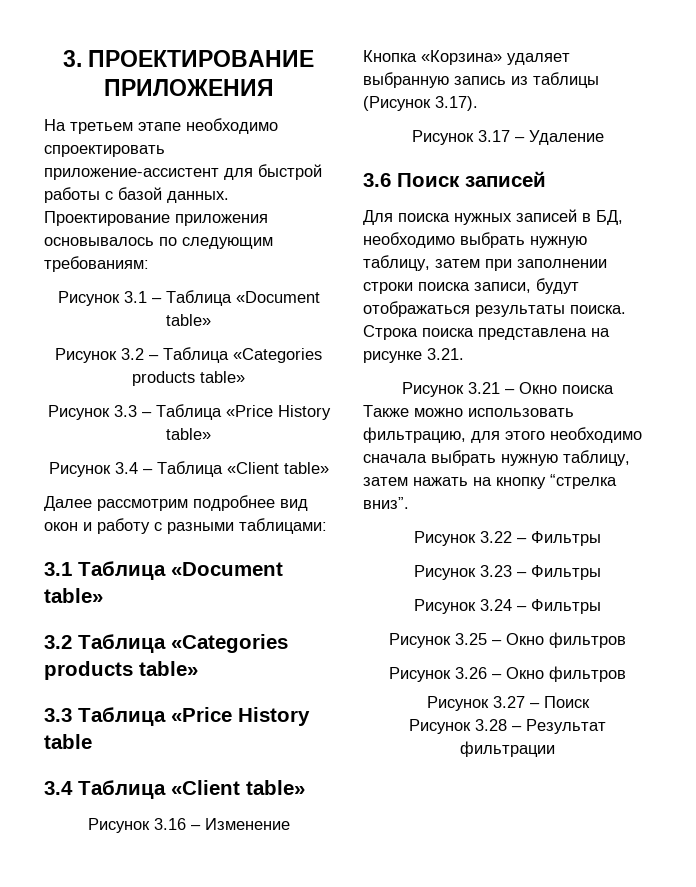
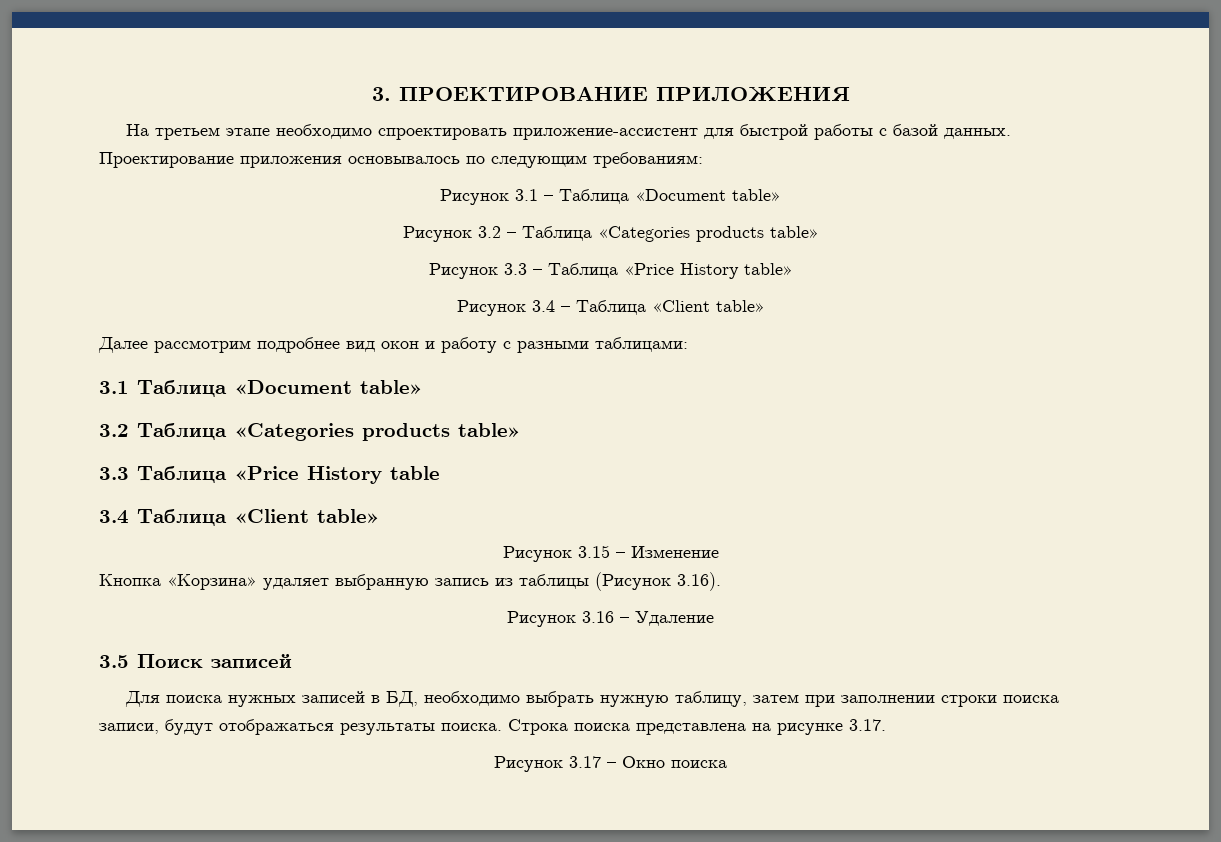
[153,818,186,830] 3.16 -> [577,545,610,558] 3.15
[435,96,478,111] [411,130,510,145] 3.17). // Рисунок 3.17 -> [677,572,721,591] [507,611,614,627] 3.16). // Рисунок 3.16
[363,173,391,187] 3.6 -> [99,655,129,668] 3.5
[427,348,464,360] [402,382,500,397] 3.21. // Рисунок 3.21 -> [849,719,886,731] [494,756,601,772] 3.17. // Рисунок 3.17
[363,405,574,417] [363,427,642,443] [363,450,630,466] [363,474,617,489] [363,497,409,509] [414,531,601,546] [414,565,601,580] [414,599,601,614] [389,632,626,648] [389,666,626,682] [426,696,590,711] [409,719,606,734] [460,741,555,757] // Также можно использовать фильтрацию, для этого необходимо сначала выбрать нужную таблицу, затем нажать на кнопку “стрелка вниз”. // Рисунок 3.22 – Фильтры // Рисунок 3.23 – Фильтры // Рисунок 3.24 – Фильтры // Рисунок 3.25 – Окно фильтров // Рисунок 3.26 – Окно фильтров // Рисунок 3.27 – Поиск // Рисунок 3.28 – Результат фильтрации -> (727, 764) none

